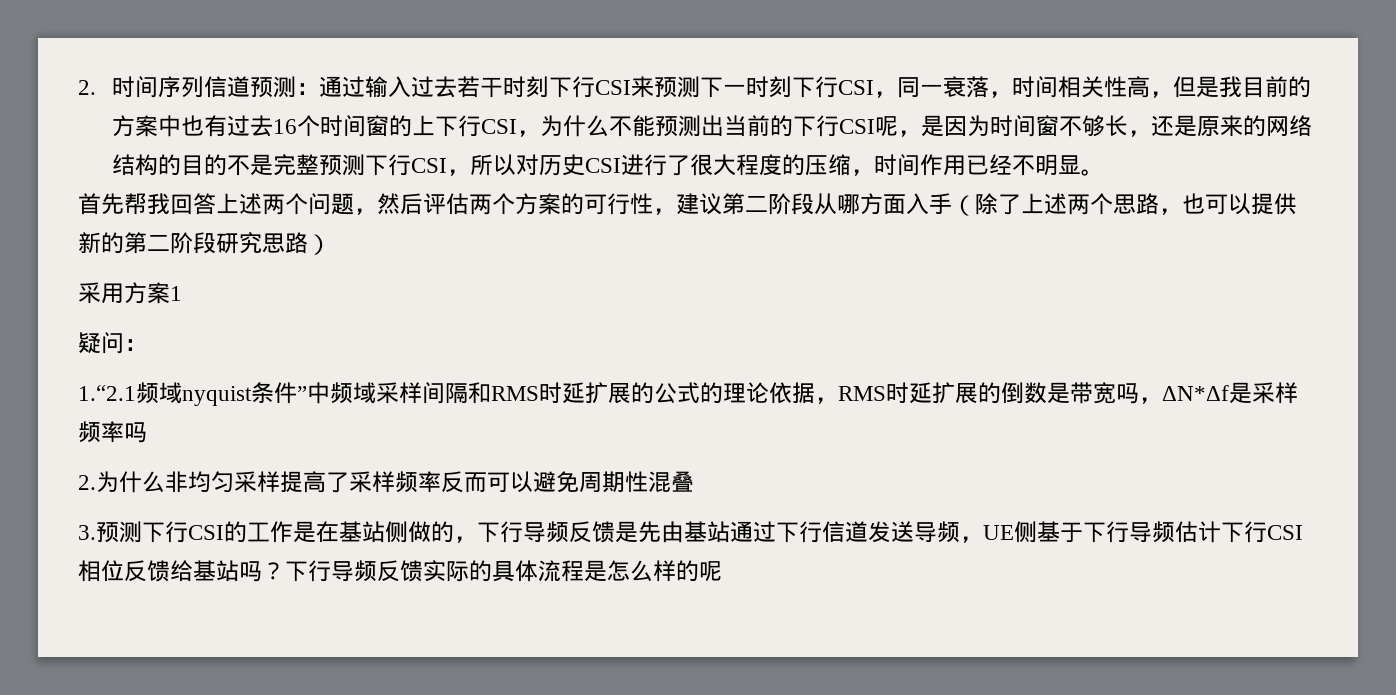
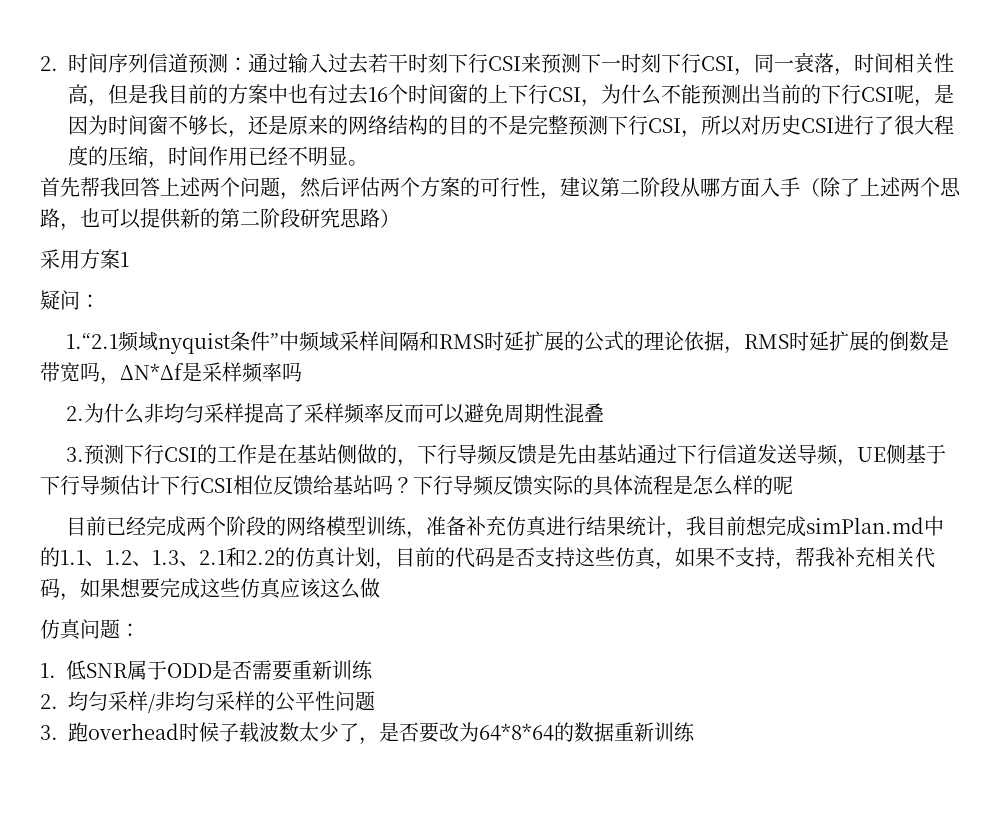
(722, 571) none -> [66,516,945,539] [40,547,935,570] [40,578,380,601] [40,619,140,640] [40,660,373,681] [40,691,375,713] [40,722,695,745] // 目前已经完成两个阶段的网络模型训练，准备补充仿真进行结果统计，我目前想完成simPlan.md中的1.1、1.2、1.3、2.1和2.2的仿真计划，目前的代码是否支持这些仿真，如果不支持，帮我补充相关代码，如果想要完成这些仿真应该这么做 // 仿真问题： // 1.低SNR属于ODD是否需要重新训练 // 2.均匀采样/非均匀采样的公平性问题 // 3.跑overhead时候子载波数太少了，是否要改为64*8*64的数据重新训练

